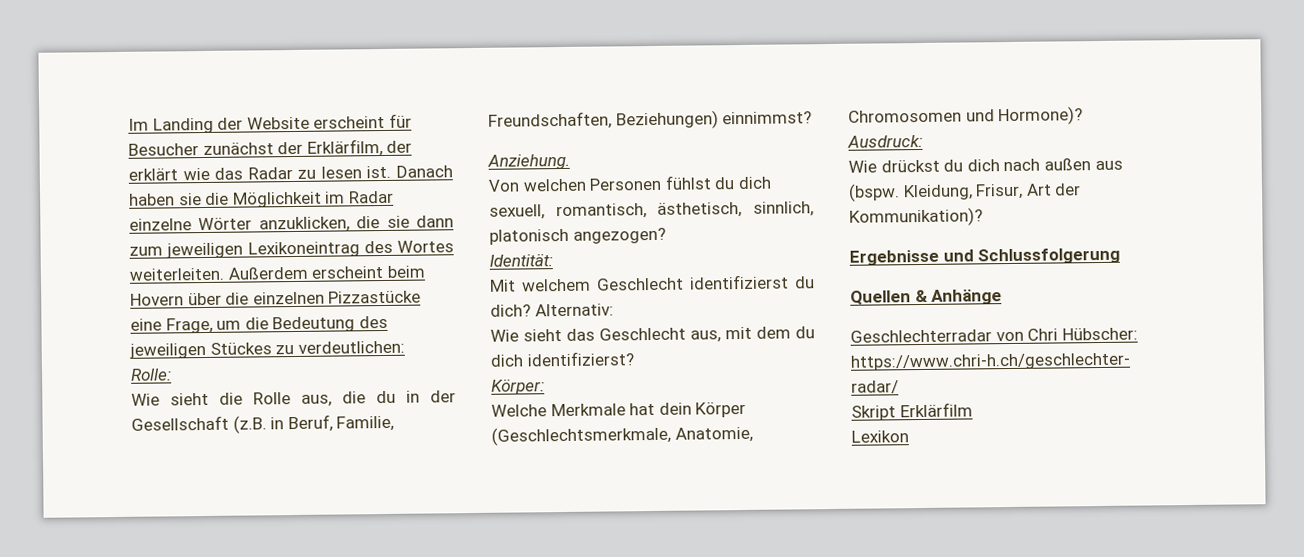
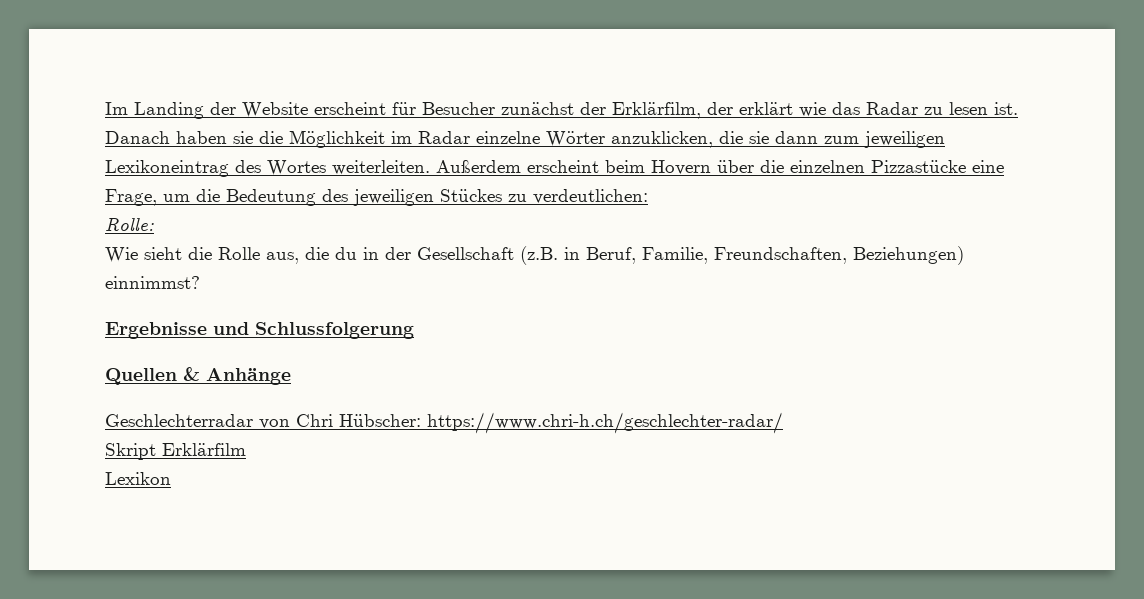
[487,153,570,170] [488,175,772,192] [489,201,814,220] [489,227,666,245] [489,254,553,267] [490,274,815,292] [490,303,614,317] [490,326,815,343] [490,351,634,367] [491,379,545,395] [491,401,747,418] [491,425,753,446] [848,106,1084,126] [847,134,923,148] [848,158,1123,173] [848,183,1082,202] [849,207,983,227] // Anziehung. // Von welchen Personen fühlst du dich sexuell, romantisch, ästhetisch, sinnlich, platonisch angezogen? // Identität: // Mit welchem Geschlecht identifizierst du dich? Alternativ: // Wie sieht das Geschlecht aus, mit dem du dich identifizierst? // Körper: // Welche Merkmale hat dein Körper (Geschlechtsmerkmale, Anatomie, Chromosomen und Hormone)? // Ausdruck: // Wie drückst du dich nach außen aus (bspw. Kleidung, Frisur, Art der Kommunikation)? -> (200, 282) none

